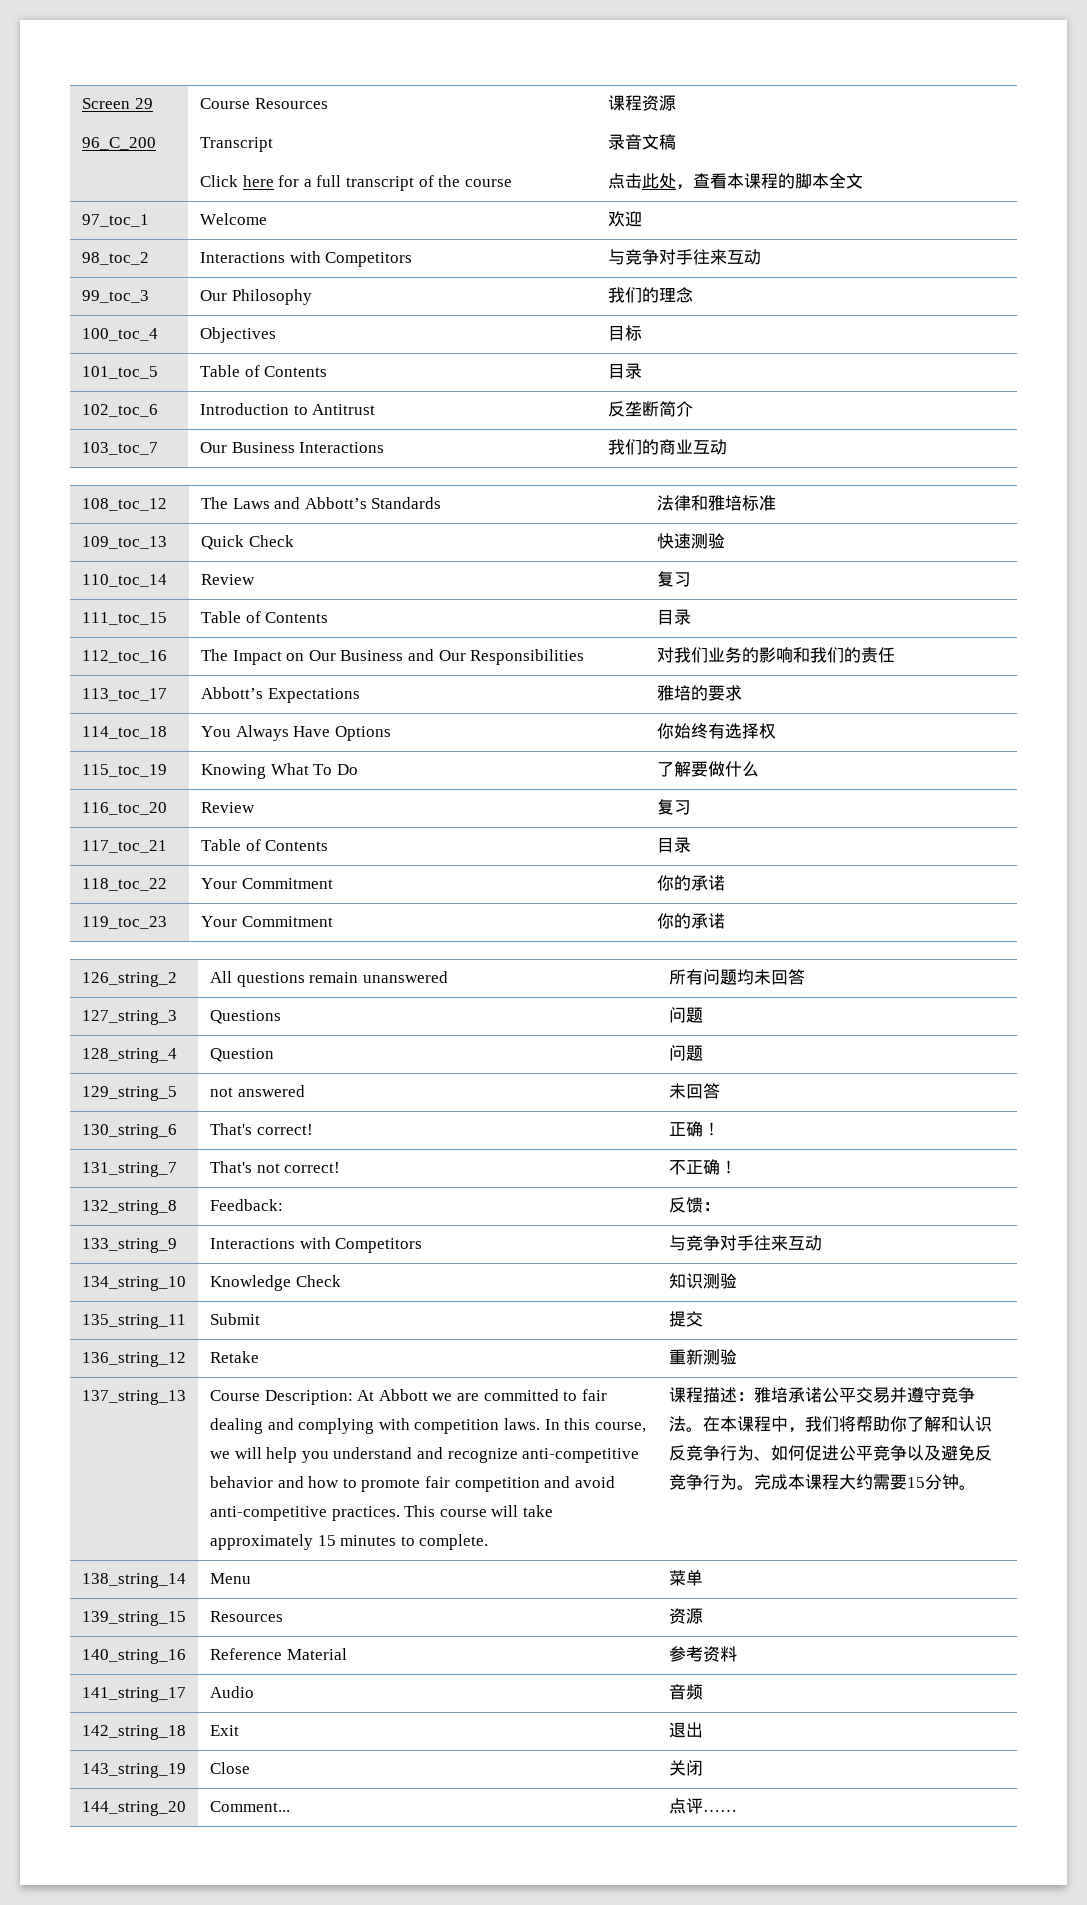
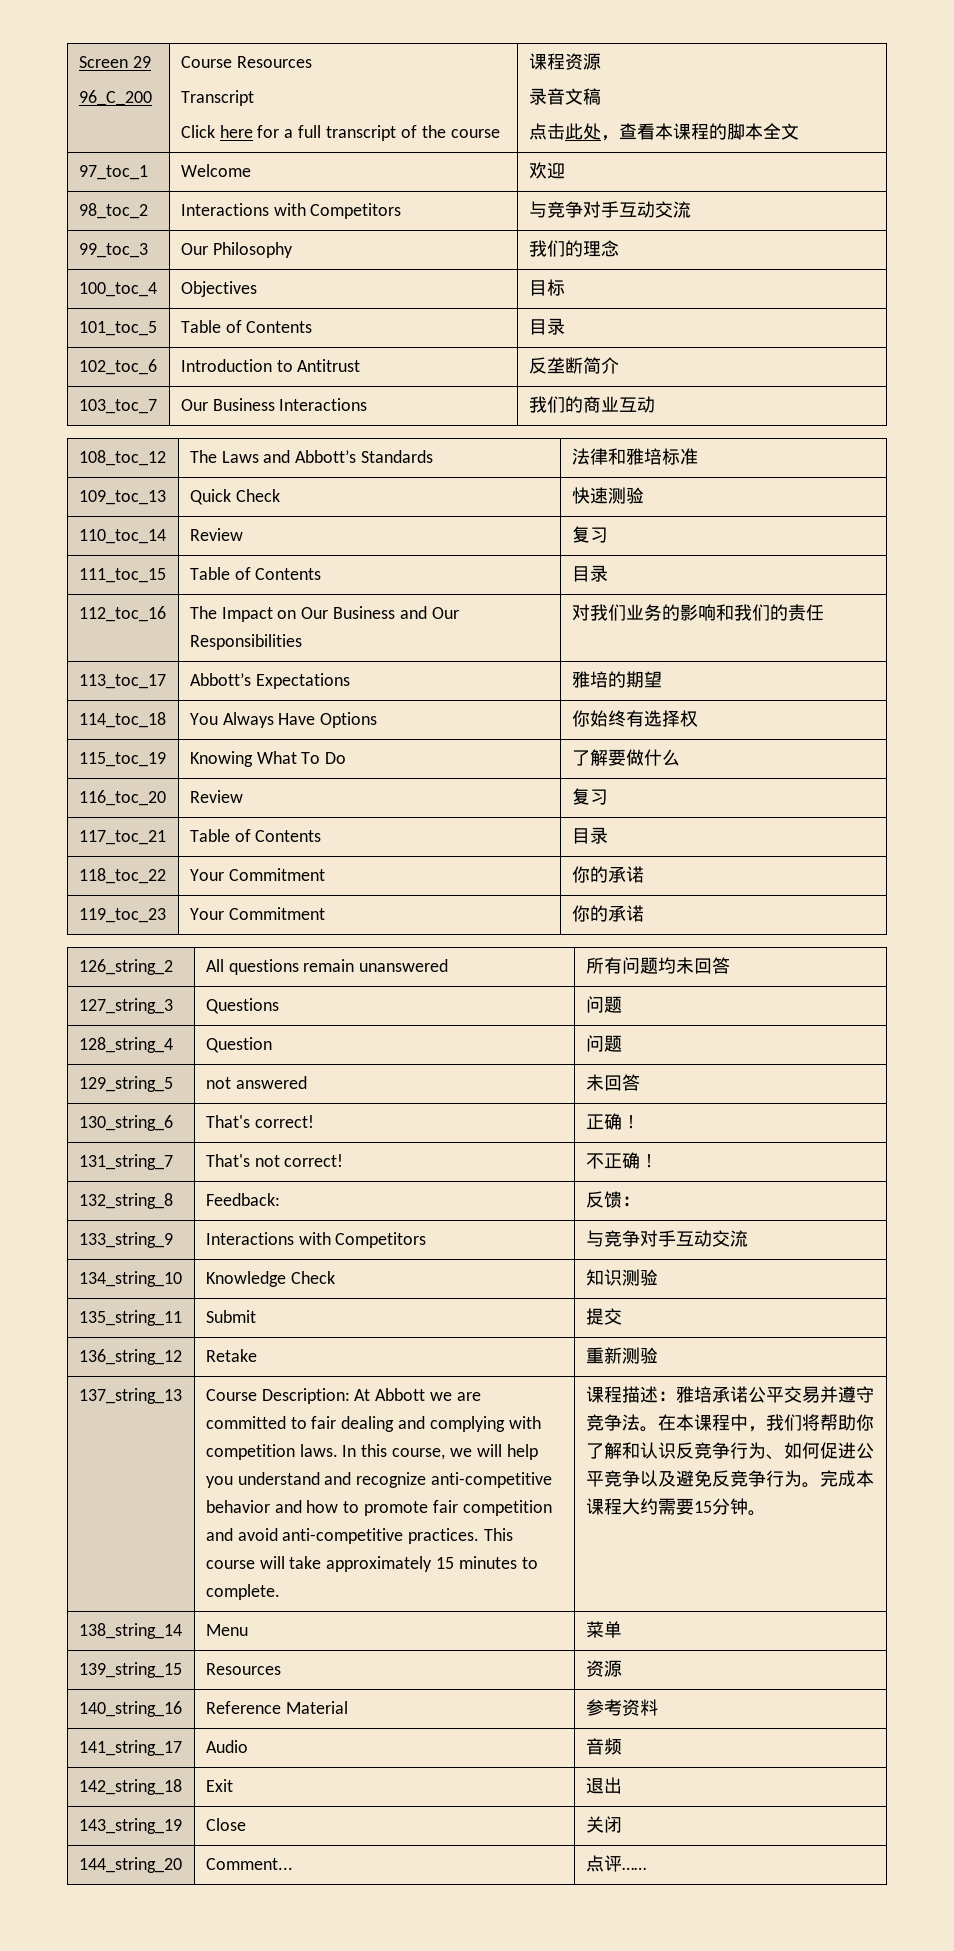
[692,249,761,265] 往来互动 -> [618,201,691,218] 互动交流
[707,685,742,701] 要求 -> [625,671,662,688] 期望
[753,1235,822,1251] 往来互动 -> [675,1230,748,1247] 互动交流

